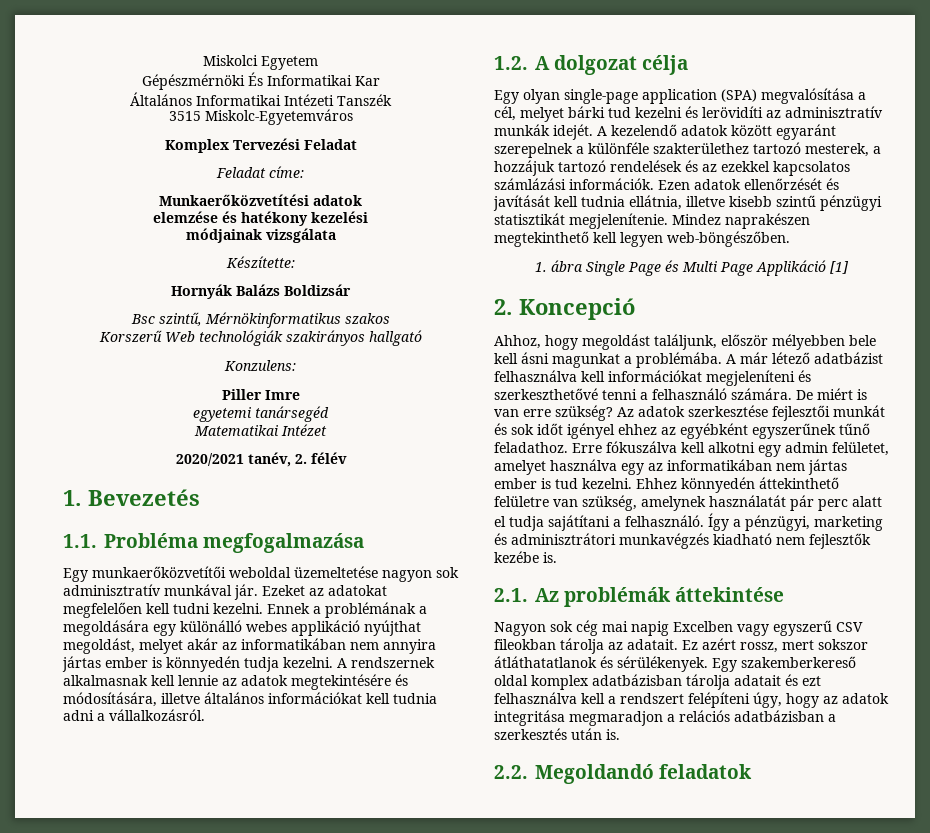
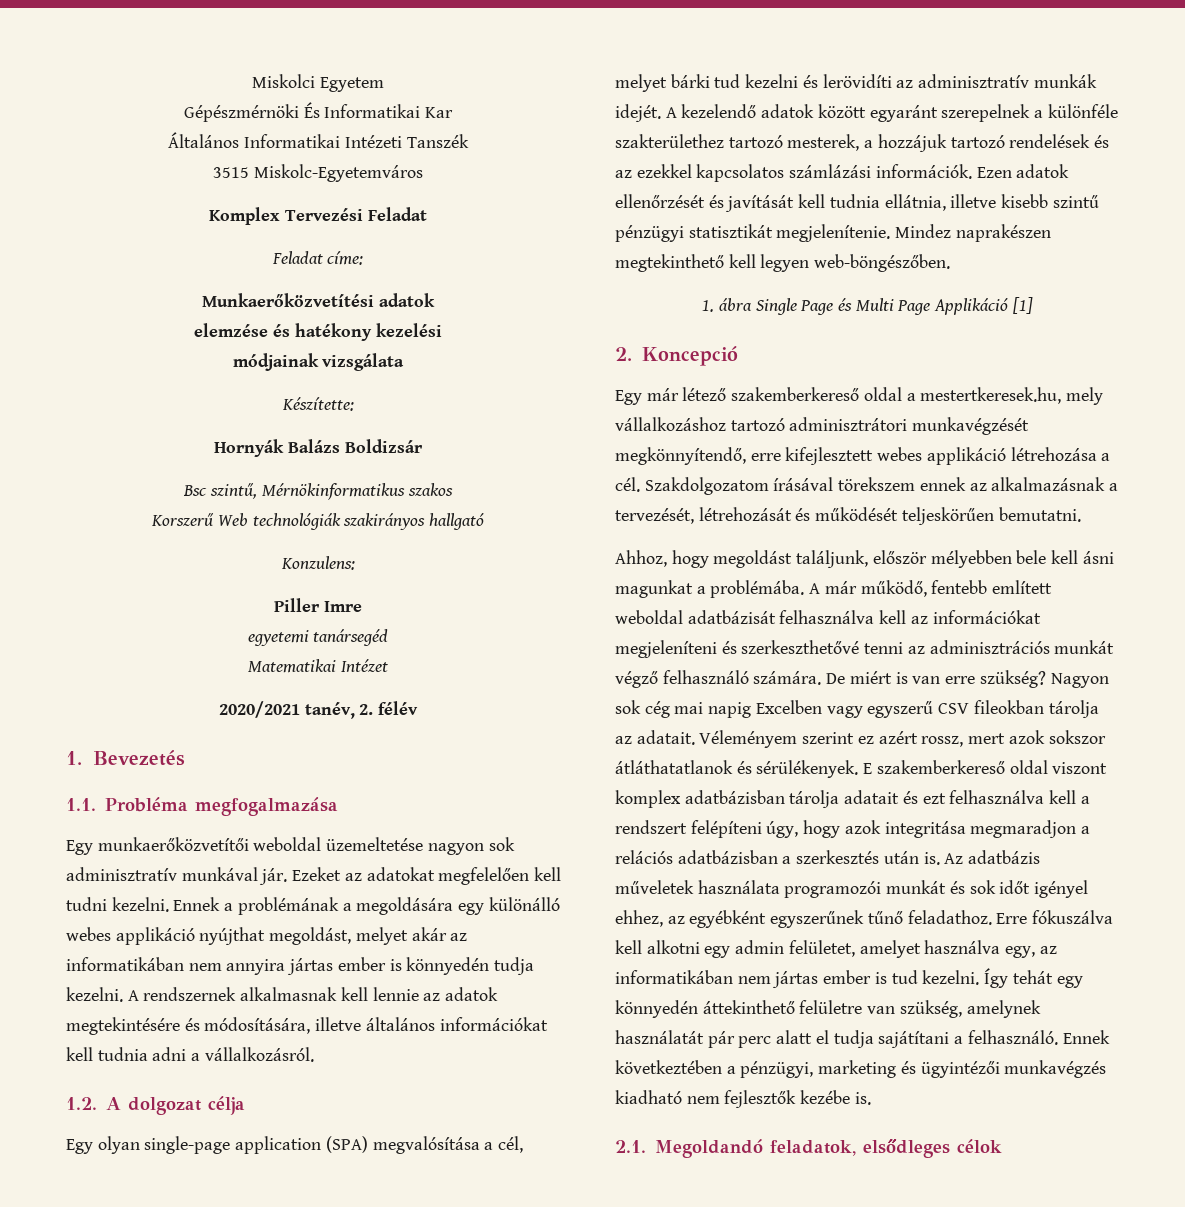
(636, 309) none -> [615,387,1104,405] [615,417,1030,435] [615,447,1111,465] [615,477,1119,495] [615,507,1081,525] // Egy már létező szakemberkereső oldal a mestertkeresek.hu, mely vállalkozáshoz tartozó adminisztrátori munkavégzését megkönnyítendő, erre kifejlesztett webes applikáció létrehozása a cél. Szakdolgozatom írásával törekszem ennek az alkalmazásnak a tervezését, létrehozását és működését teljeskörűen bemutatni.
[772,352,883,364] [494,370,605,382] létező adatbázist felhasználva kell -> [860,580,1053,597] [615,610,928,624] működő, fentebb említett weboldal adatbázisát felhasználva kell az
[640,392,648,400] a -> [907,640,1115,654] [615,671,658,688] az adminisztrációs munkát végző
[617,405,830,421] Az adatok szerkesztése fejlesztői -> [1050,673,1109,688] [615,700,1099,718] [615,730,1106,748] [615,760,1108,778] [615,790,1090,808] [615,820,1091,838] [615,850,1041,865] [615,880,882,898] Nagyon sok cég mai napig Excelben vagy egyszerű CSV fileokban tárolja az adatait. Véleményem szerint ez azért rossz, mert azok sokszor átláthatatlanok és sérülékenyek. E szakemberkereső oldal viszont komplex adatbázisban tárolja adatait és ezt felhasználva kell a rendszert felépíteni úgy, hogy azok integritása megmaradjon a relációs adatbázisban a szerkesztés után is. Az adatbázis műveletek használata programozói
[618,424,657,435] ehhez -> [615,910,663,927] ehhez,
[621,463,644,475] egy -> [1005,946,1036,958] egy,
[636,478,677,489] Ehhez -> [984,968,1083,988] Így tehát egy
[708,513,729,531] Így -> [1062,1030,1110,1044] [615,1060,722,1074] Ennek következtében
[511,533,616,545] adminisztrátori -> [920,1061,1000,1078] ügyintézői
[535,587,785,607] [494,620,863,636] [494,638,868,654] [494,656,856,672] [494,674,821,690] [494,692,889,708] [494,710,836,726] [494,728,620,740] [494,764,753,784] Az problémák áttekintése // Nagyon sok cég mai napig Excelben vagy egyszerű CSV fileokban tárolja az adatait. Ez azért rossz, mert sokszor átláthatatlanok és sérülékenyek. Egy szakemberkereső oldal komplex adatbázisban tárolja adatait és ezt felhasználva kell a rendszert felépíteni úgy, hogy az adatok integritása megmaradjon a relációs adatbázisban a szerkesztés után is. // 2.2. Megoldandó feladatok -> [654,1139,1002,1158] Megoldandó feladatok, elsődleges célok

